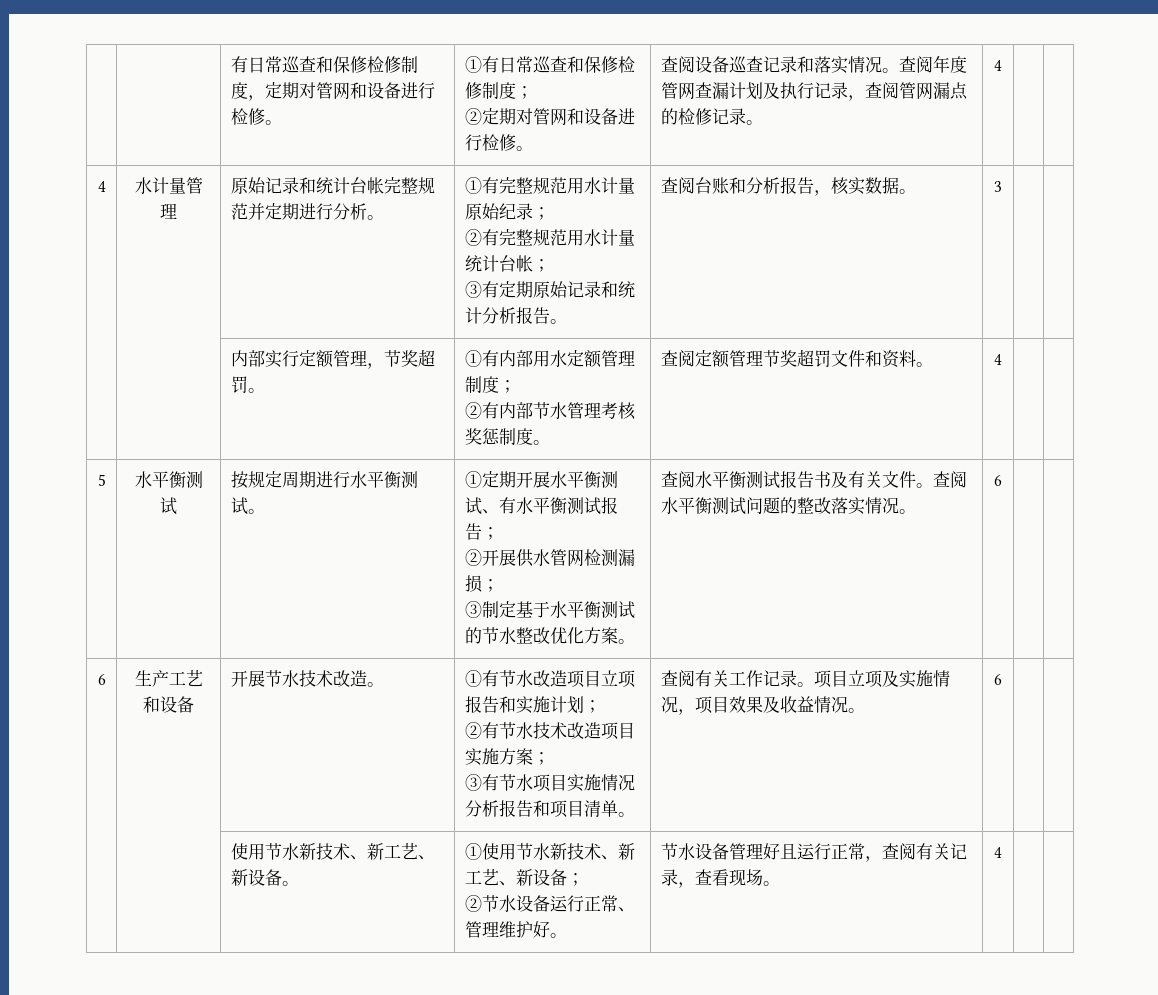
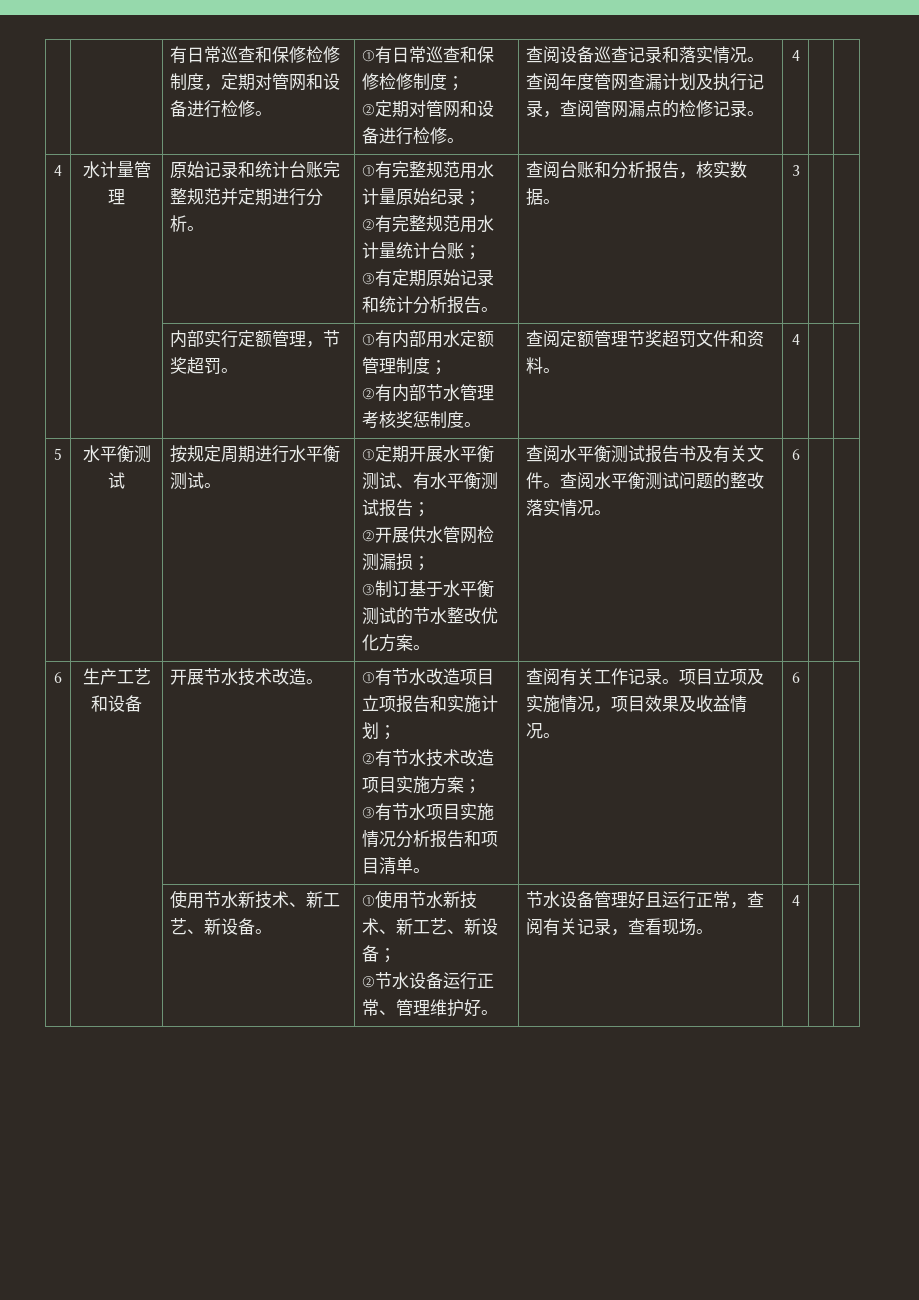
[366,177,384,194] 帐 -> [306,161,324,178] 账
[515,255,533,272] 帐 -> [447,242,465,259] 账
[498,601,516,618] 定 -> [392,580,410,597] 订

